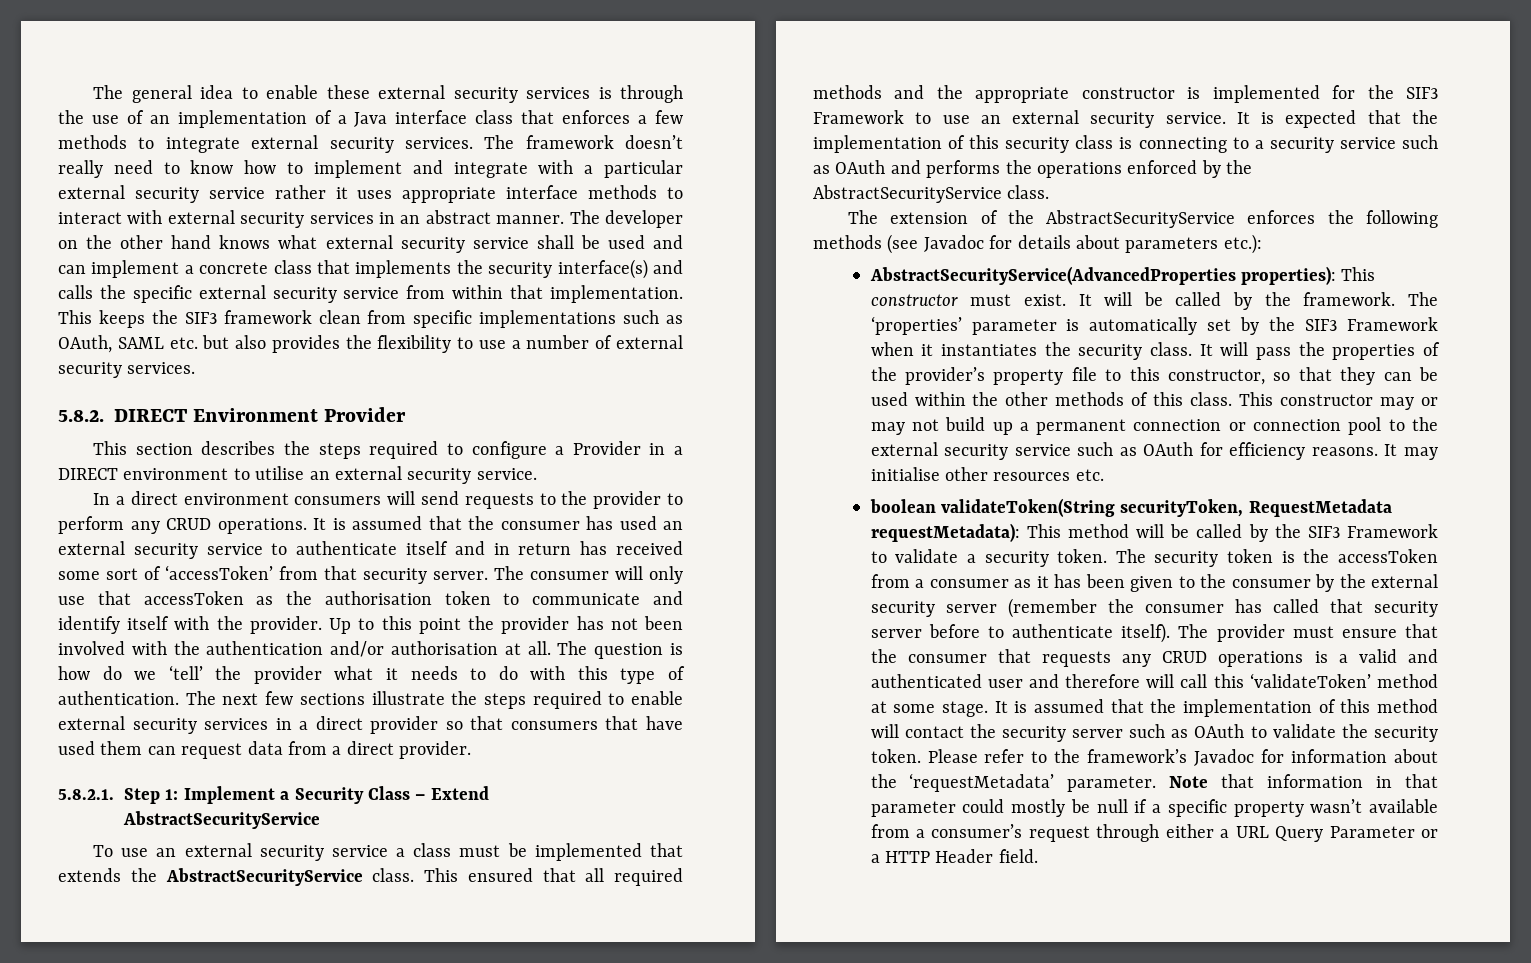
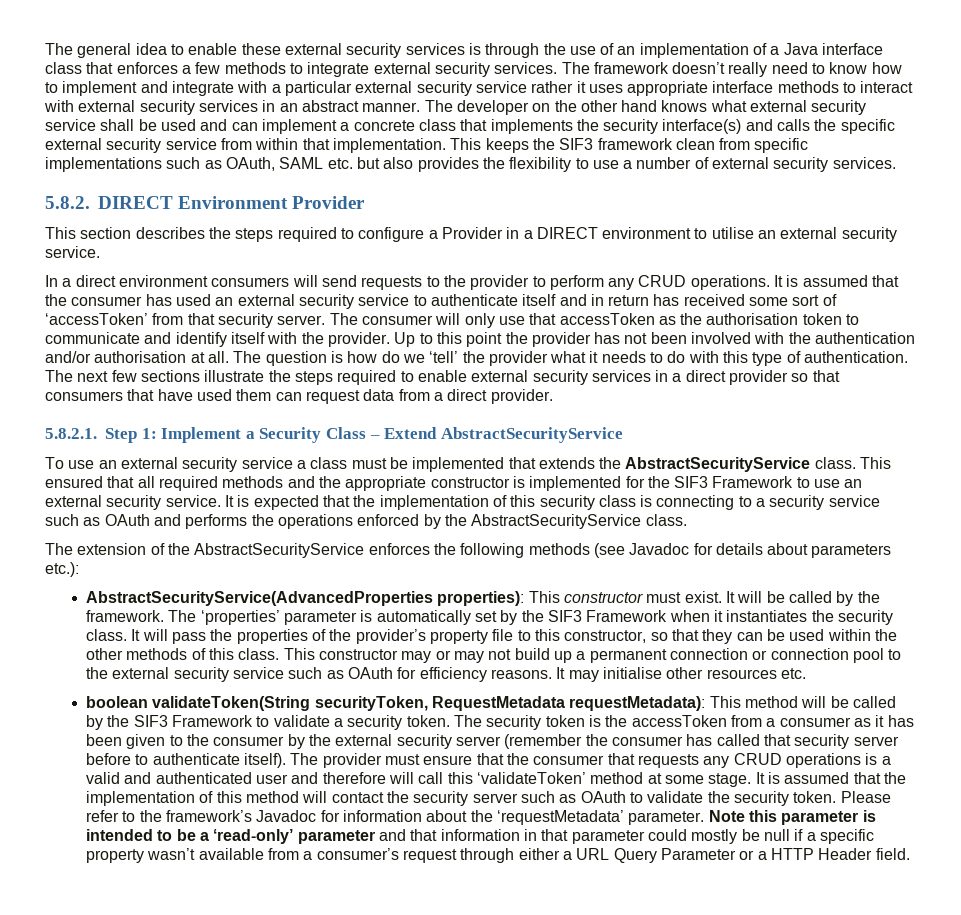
(1209, 782) none -> [748,810,876,825] [86,829,407,844] this parameter is intended to be a ‘read-only’ parameter and

